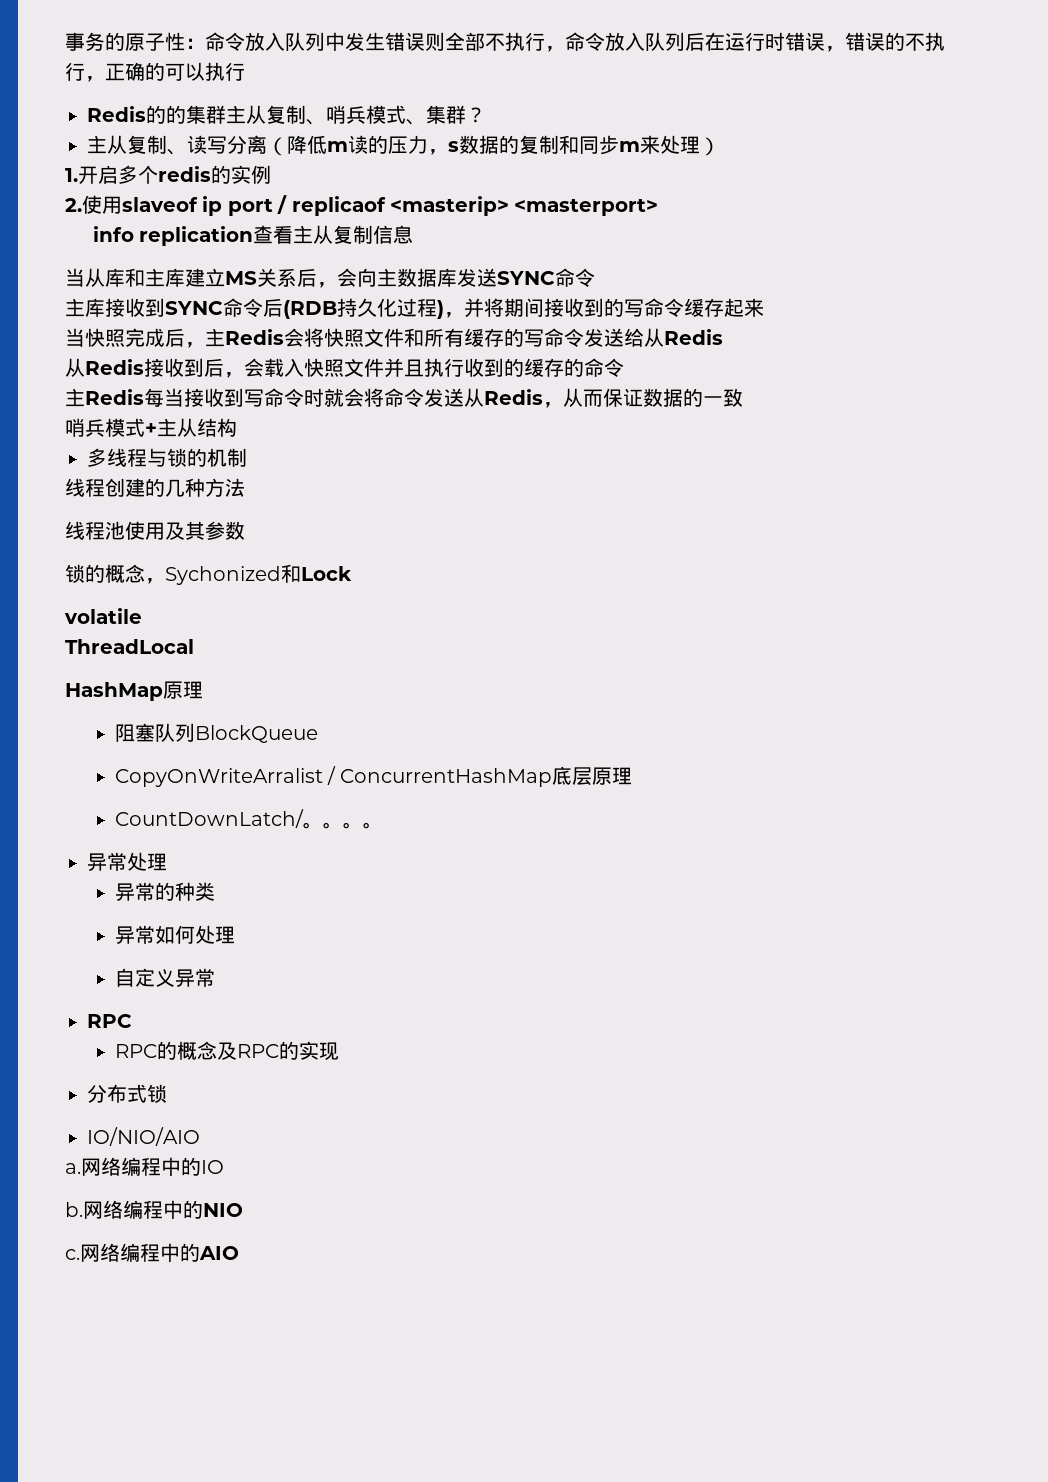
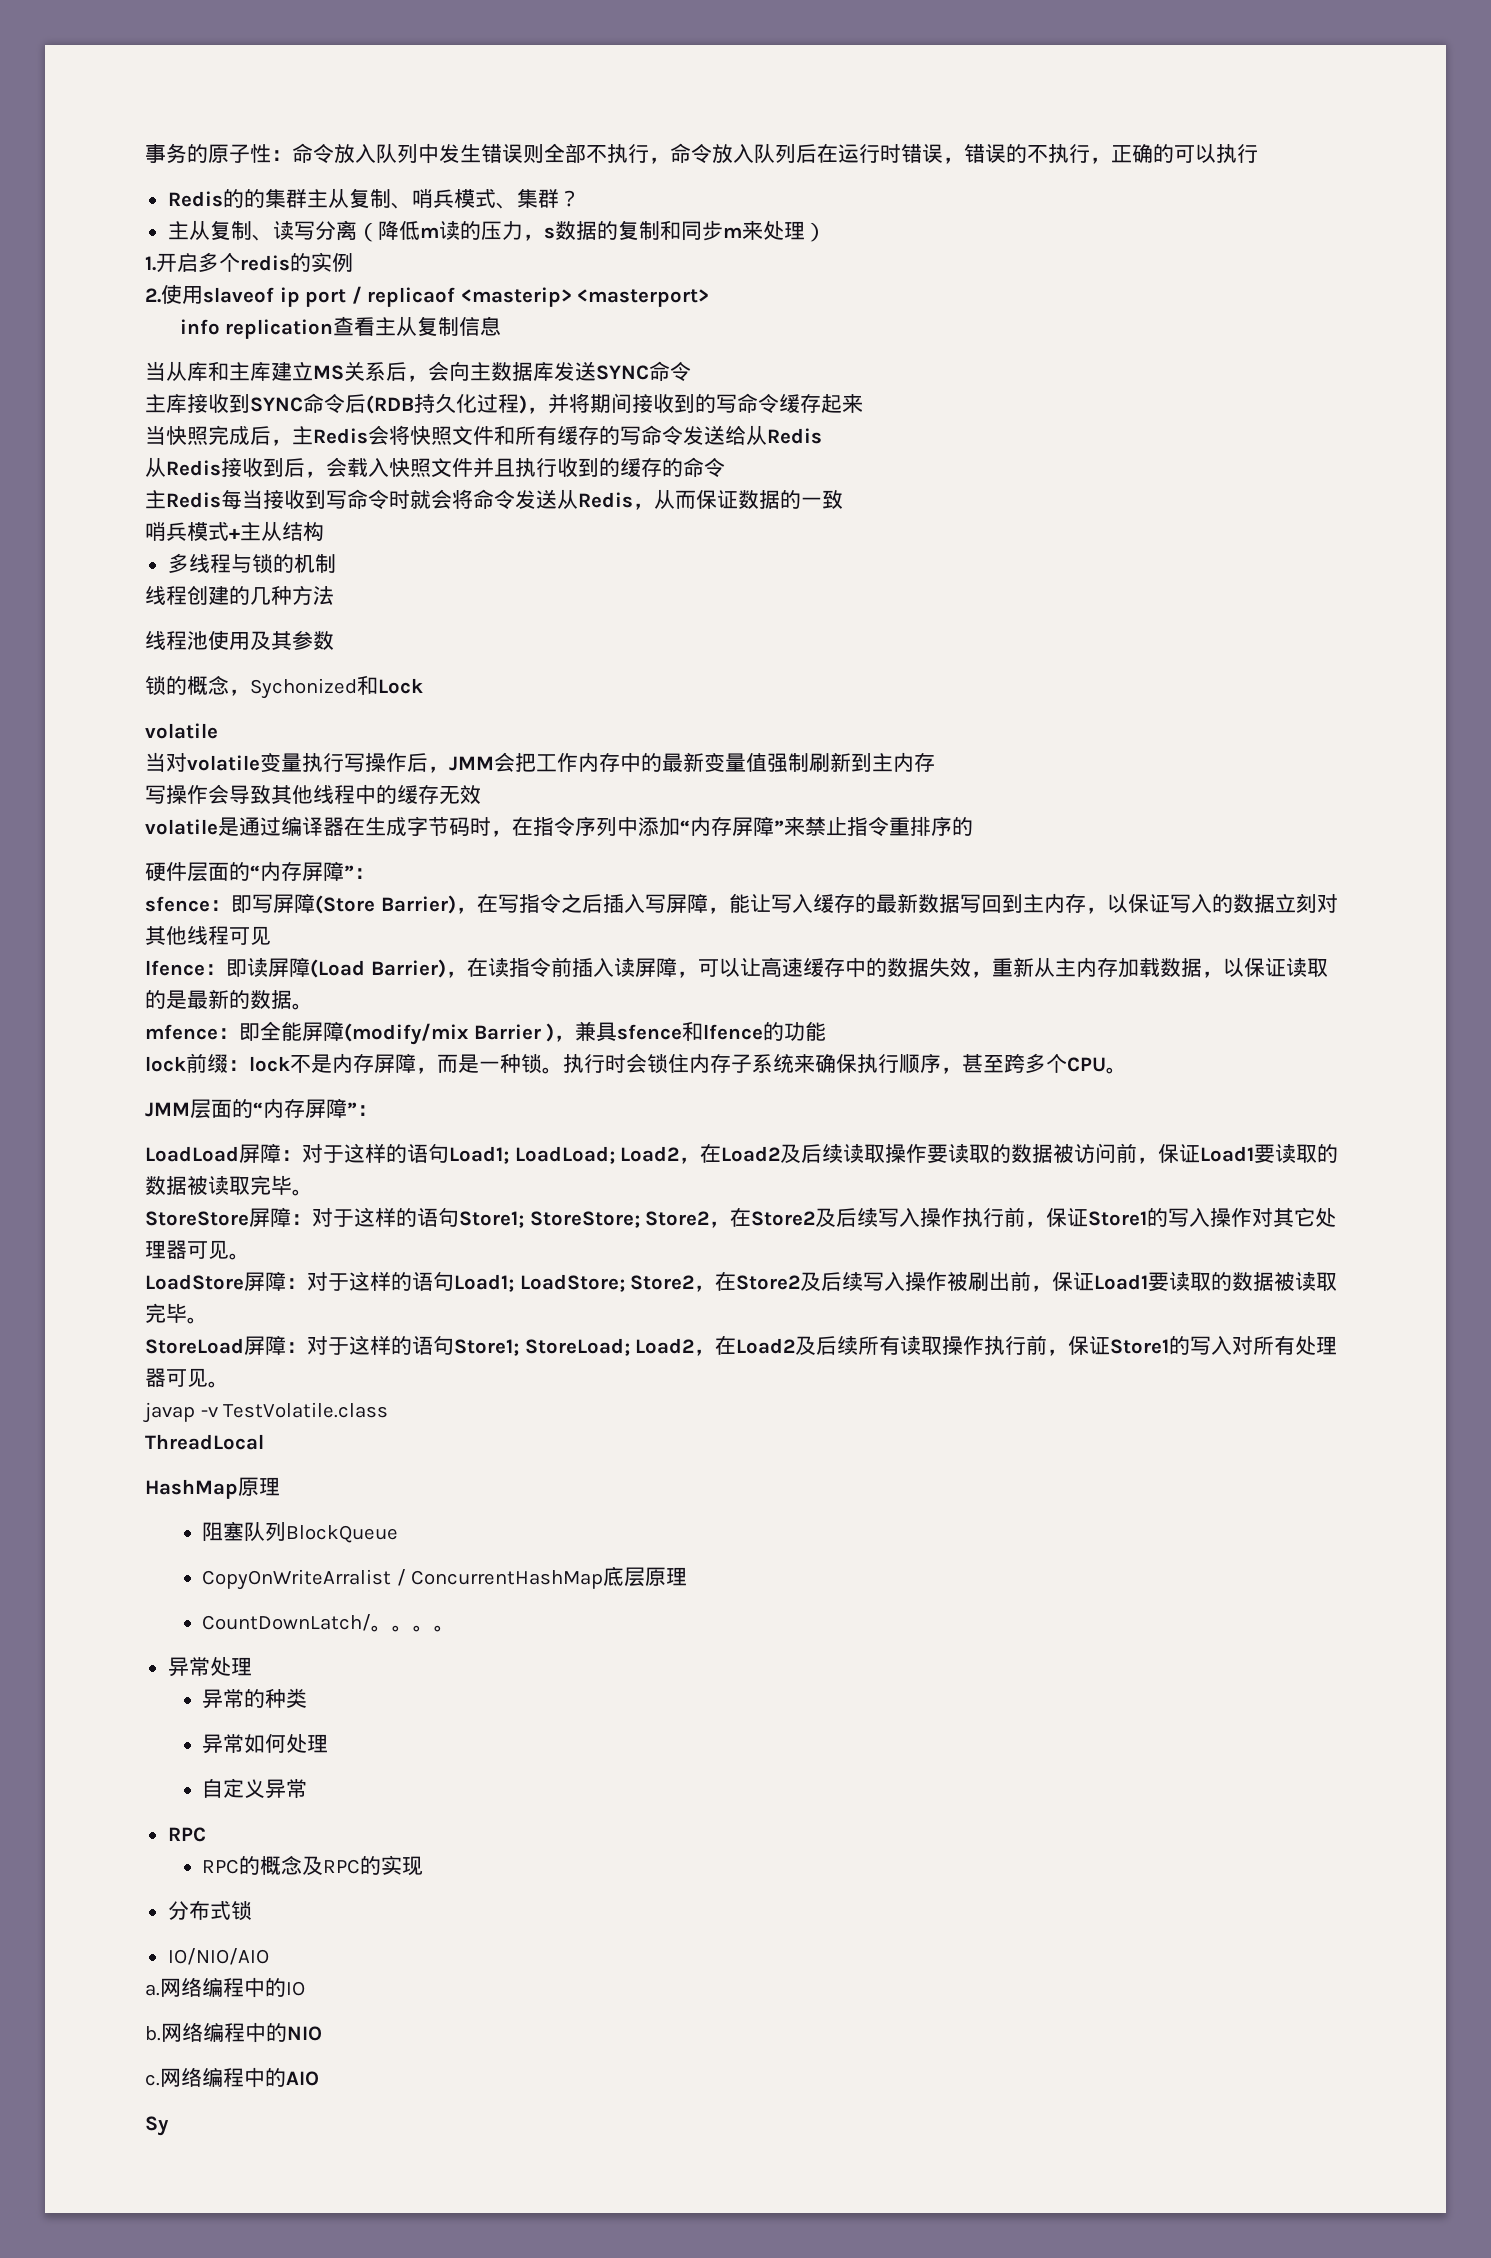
(142, 616) none -> [145,752,935,773] [145,784,481,805] [145,816,973,837] [145,861,375,882] [145,893,1338,914] [145,926,271,945] [145,957,1328,978] [145,989,313,1010] [145,1021,827,1045] [145,1053,1127,1074] [145,1098,378,1119] [145,1143,1339,1164] [145,1175,313,1196] [145,1207,1337,1228] [145,1240,250,1260] [145,1271,1338,1292] [145,1303,208,1324] [145,1335,1338,1356] [145,1368,229,1388] [143,1402,389,1423] // 当对volatile变量执行写操作后，JMM会把工作内存中的最新变量值强制刷新到主内存 // 写操作会导致其他线程中的缓存无效 // volatile是通过编译器在生成字节码时，在指令序列中添加“内存屏障”来禁止指令重排序的 // 硬件层面的“内存屏障”： // sfence：即写屏障(Store Barrier)，在写指令之后插入写屏障，能让写入缓存的最新数据写回到主内存，以保证写入的数据立刻对其他线程可见 // lfence：即读屏障(Load Barrier)，在读指令前插入读屏障，可以让高速缓存中的数据失效，重新从主内存加载数据，以保证读取的是最新的数据。 // mfence：即全能屏障(modify/mix Barrier )，兼具sfence和lfence的功能 // lock前缀：lock不是内存屏障，而是一种锁。执行时会锁住内存子系统来确保执行顺序，甚至跨多个CPU。 // JMM层面的“内存屏障”： // LoadLoad屏障：对于这样的语句Load1; LoadLoad; Load2，在Load2及后续读取操作要读取的数据被访问前，保证Load1要读取的数据被读取完毕。 // StoreStore屏障：对于这样的语句Store1; StoreStore; Store2，在Store2及后续写入操作执行前，保证Store1的写入操作对其它处理器可见。 // LoadStore屏障：对于这样的语句Load1; LoadStore; Store2，在Store2及后续写入操作被刷出前，保证Load1要读取的数据被读取完毕。 // StoreLoad屏障：对于这样的语句Store1; StoreLoad; Load2，在Load2及后续所有读取操作执行前，保证Store1的写入对所有处理器可见。 // javap -v TestVolatile.class
(239, 1253) none -> [145,2116,169,2136] // Sy

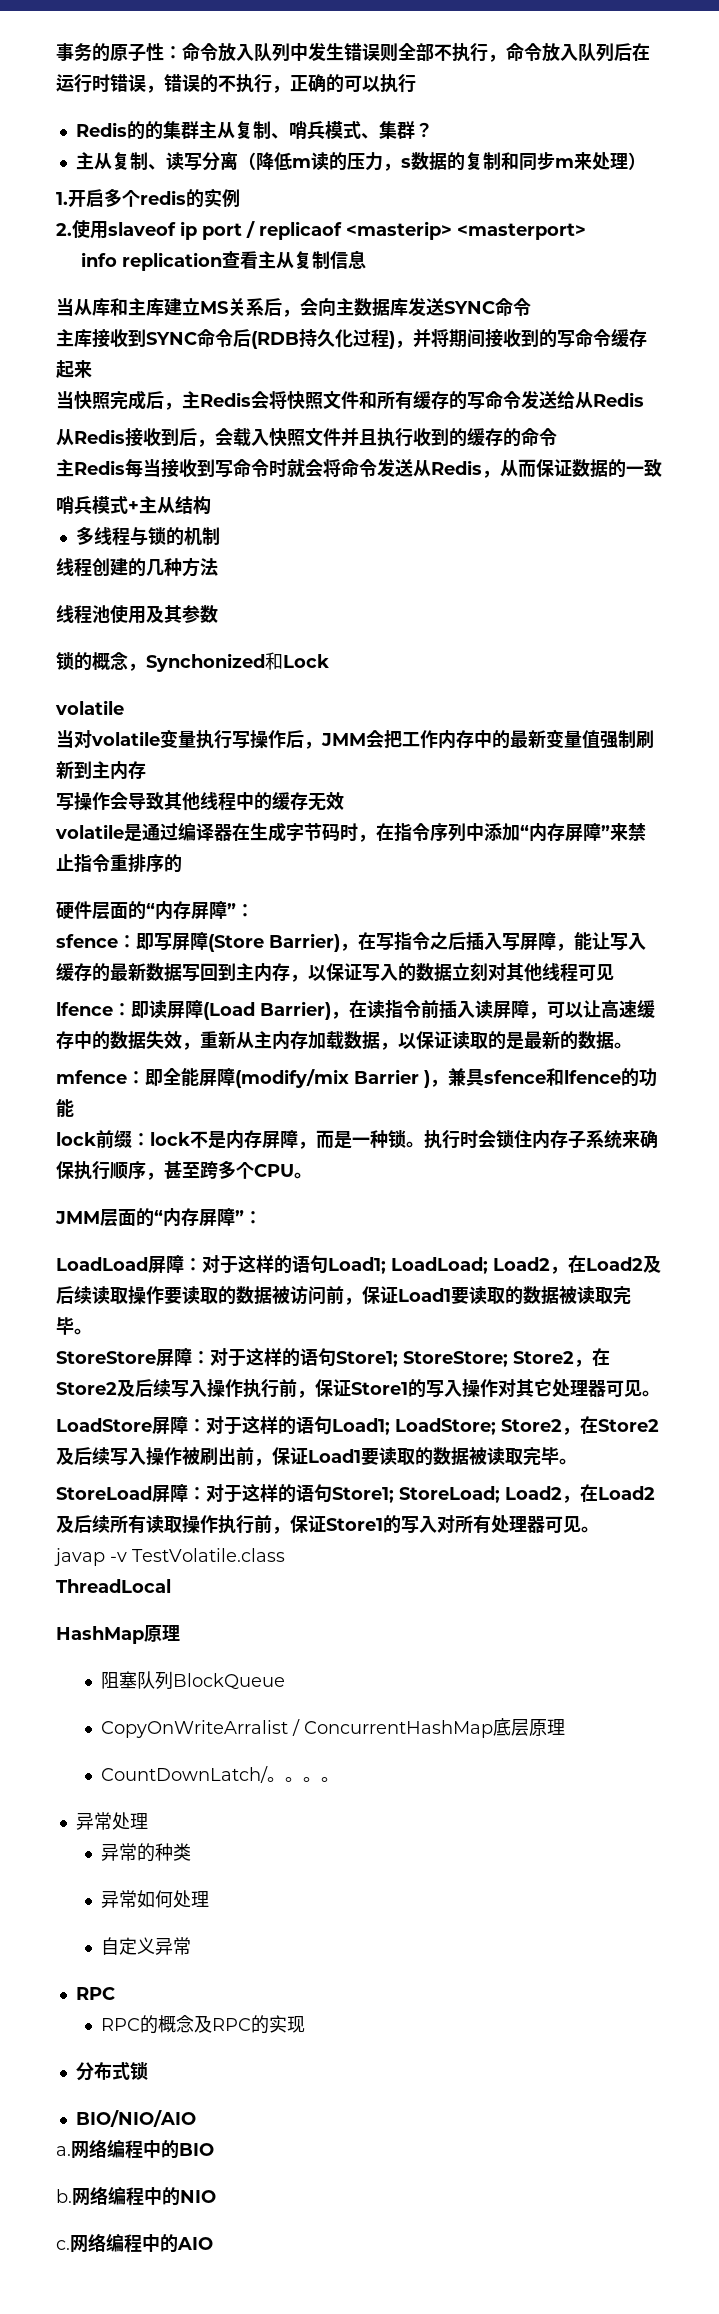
[250,678,357,699] Sychonized -> [146,653,265,672] Synchonized
[167,1948,269,1965] IO/NIO/AIO -> [75,2110,196,2127] BIO/NIO/AIO
[286,1981,305,1996] IO -> [179,2143,214,2156] BIO
[145,2116,169,2136] // Sy -> (213, 2243) none

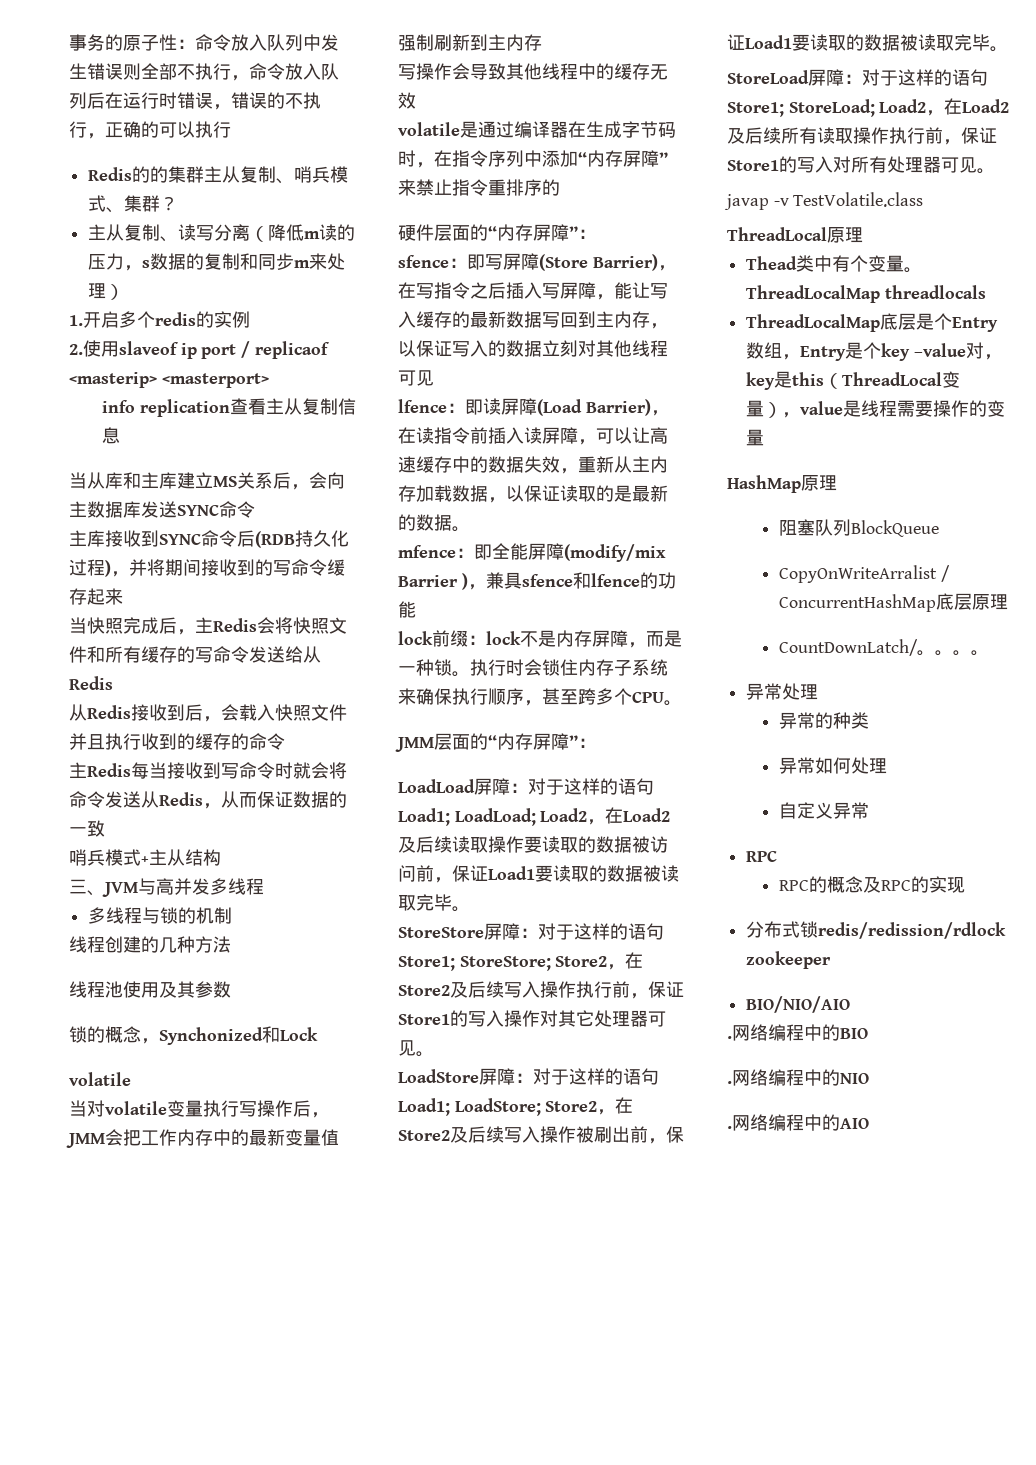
(211, 505) none -> [69,878,264,897] // 三、JVM与高并发多线程
(171, 1586) none -> [827,227,863,243] [746,255,923,273] [746,285,986,303] [746,313,999,332] [746,342,1002,361] [746,371,961,390] [746,400,1006,418] [746,429,765,446] 原理 // Thead类中有个变量。ThreadLocalMap threadlocals // ThreadLocalMap底层是个Entry数组，Entry是个key –value对，key是this（ThreadLocal变量），value是线程需要操作的变量
(148, 2071) none -> [818,922,1007,939] [746,951,832,969] redis/redission/rdlock zookeeper
[56,2146,71,2156] a. -> [727,1036,732,1039] .
[56,2189,72,2203] b. -> [727,1081,732,1084] .
[56,2240,70,2250] c. -> [727,1126,732,1129] .

